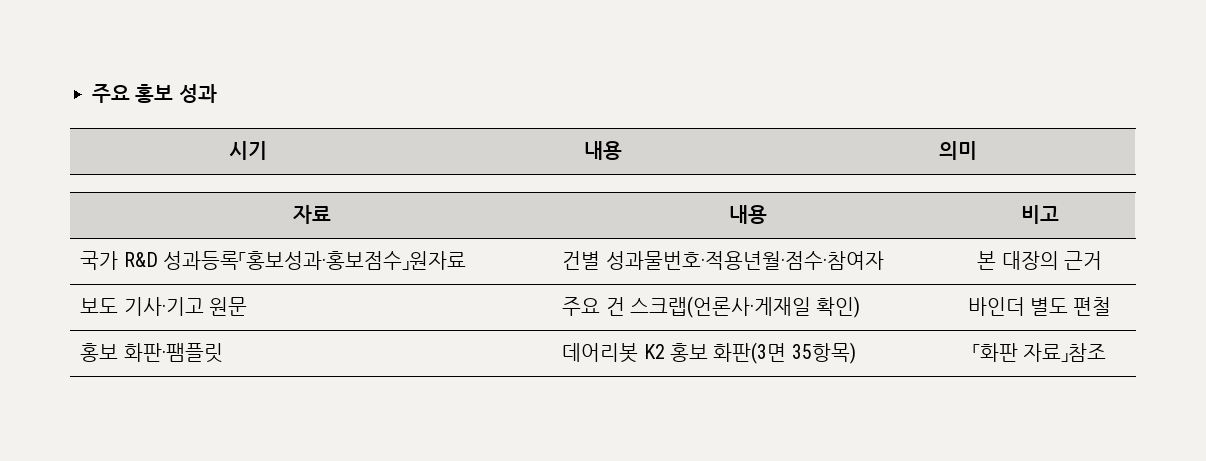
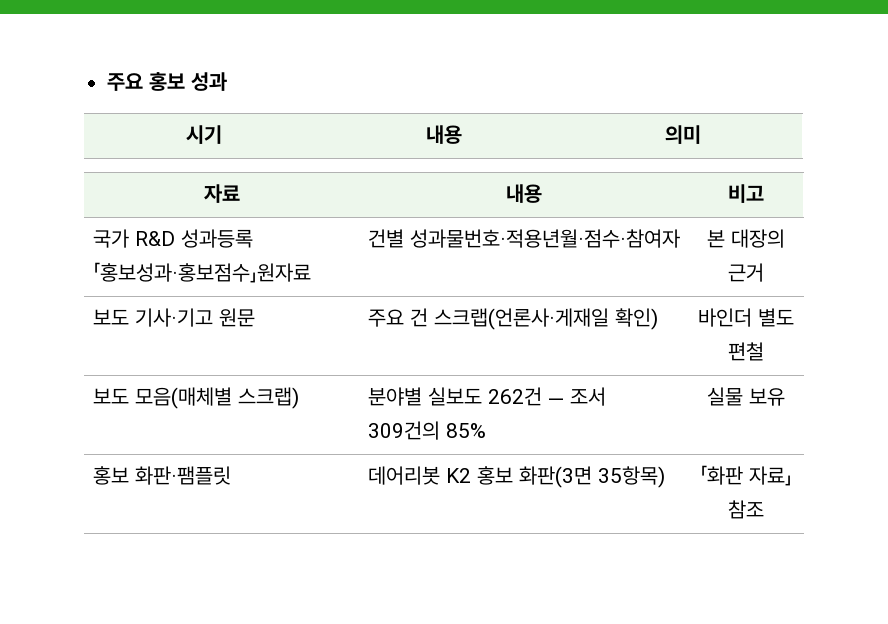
(1112, 306) none -> [92,387,299,409] [367,387,606,406] [367,421,486,440] [707,387,785,406] // 보도 모음(매체별 스크랩) | 분야별 실보도 262건 — 조서 309건의 85% | 실물 보유

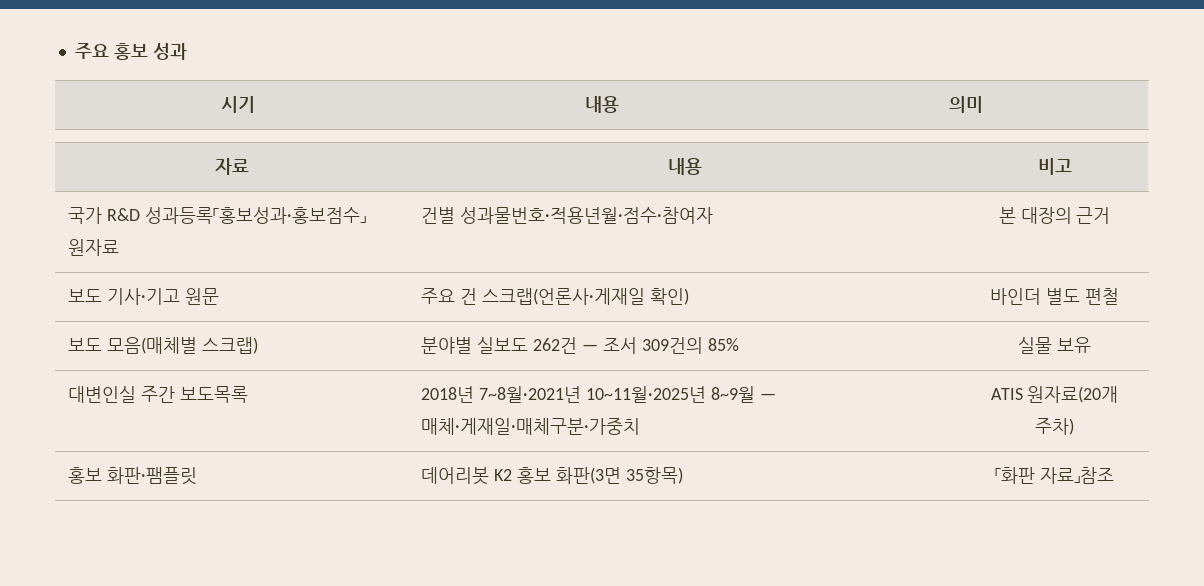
(785, 397) none -> [68,386,249,403] [421,386,776,403] [421,418,641,435] [990,386,1119,403] [1035,418,1074,435] // 대변인실 주간 보도목록 | 2018년 7~8월·2021년 10~11월·2025년 8~9월 — 매체·게재일·매체구분·가중치 | ATIS 원자료(20개 주차)

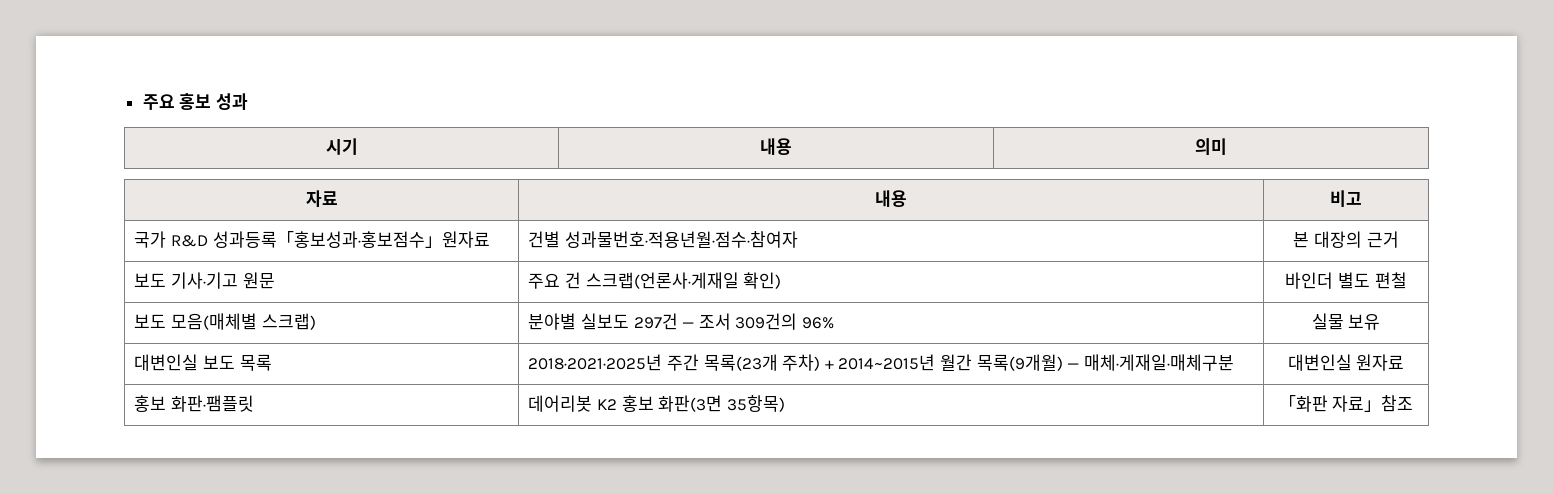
[533,337,578,354] 262건 -> [633,313,678,330] 297건
[707,338,739,351] 85% -> [801,317,834,329] 96%
[141,386,249,403] [421,386,776,403] [421,418,641,435] [990,386,1119,403] [1035,418,1074,435] 주간 보도목록 | 2018년 7~8월·2021년 10~11월·2025년 8~9월 — 매체·게재일·매체구분·가중치 | ATIS 원자료(20개 주차) -> [202,354,272,371] [528,354,1234,371] [1287,354,1405,371] 보도 목록 | 2018·2021·2025년 주간 목록(23개 주차) + 2014~2015년 월간 목록(9개월) — 매체·게재일·매체구분 | 대변인실 원자료

